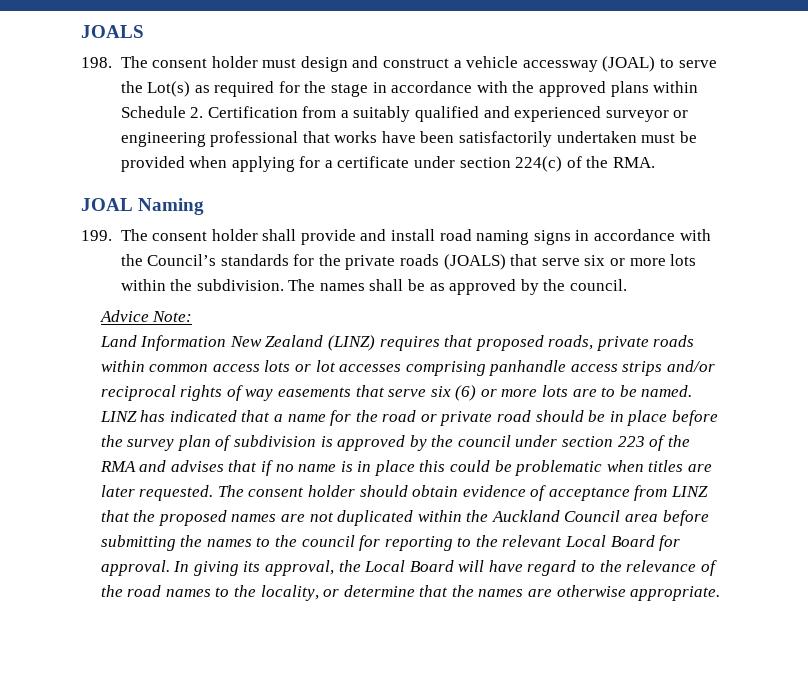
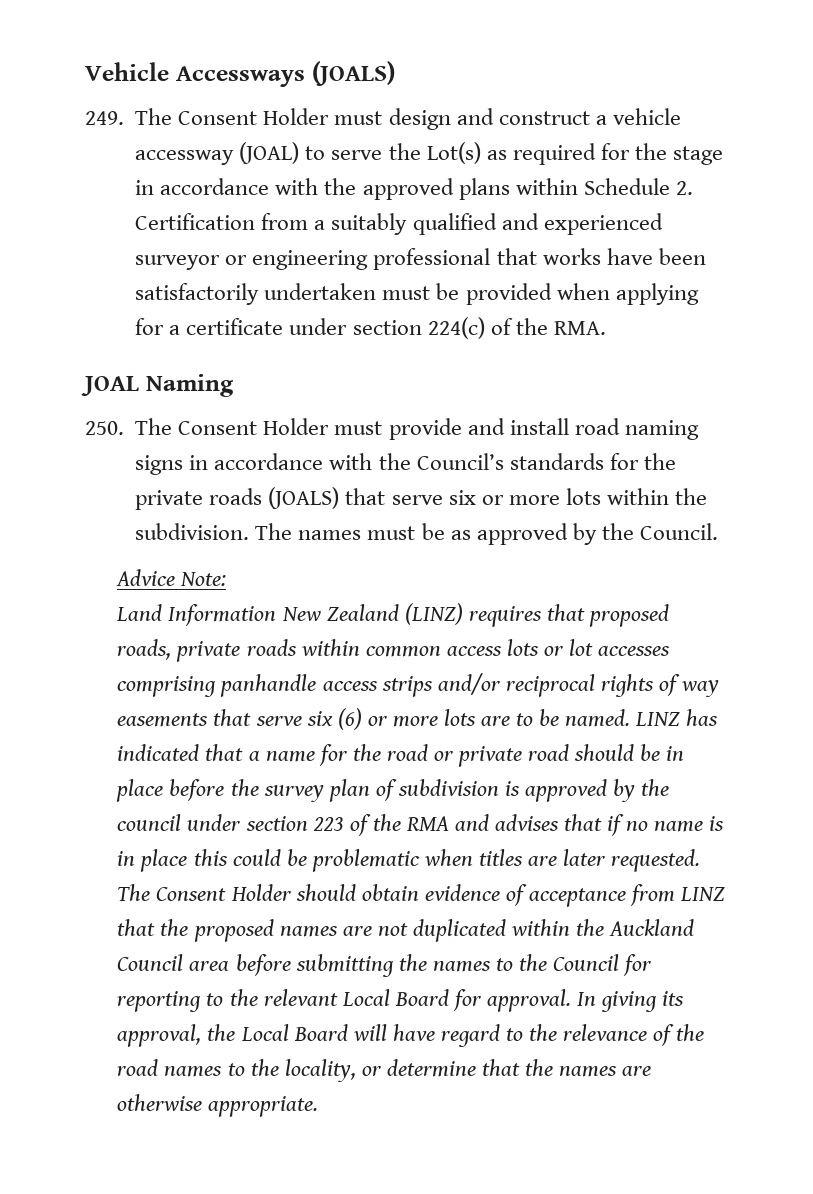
[81,25,144,38] [81,56,258,68] JOALS // 198. The consent holder -> [85,61,395,87] [85,108,330,125] Vehicle Accessways (JOALS) // 249. The Consent Holder
[81,229,297,241] 199. The consent holder shall -> [85,418,383,435] 250. The Consent Holder must
[369,279,404,291] shall -> [367,526,416,540] must
[569,279,627,291] council. -> [639,523,718,540] Council.
[248,485,355,497] consent holder -> [156,884,292,901] Consent Holder
[301,535,355,547] council -> [553,954,620,971] Council

